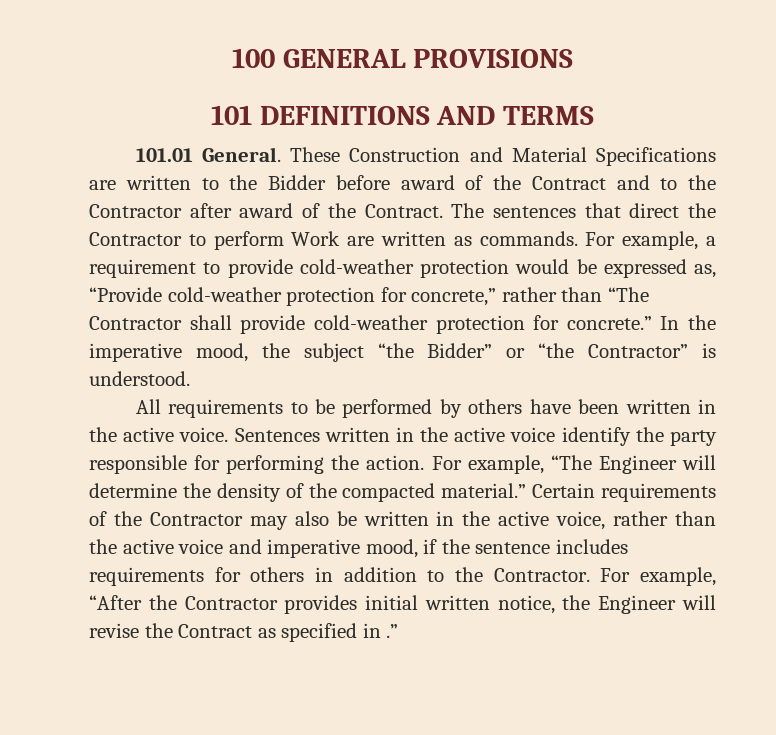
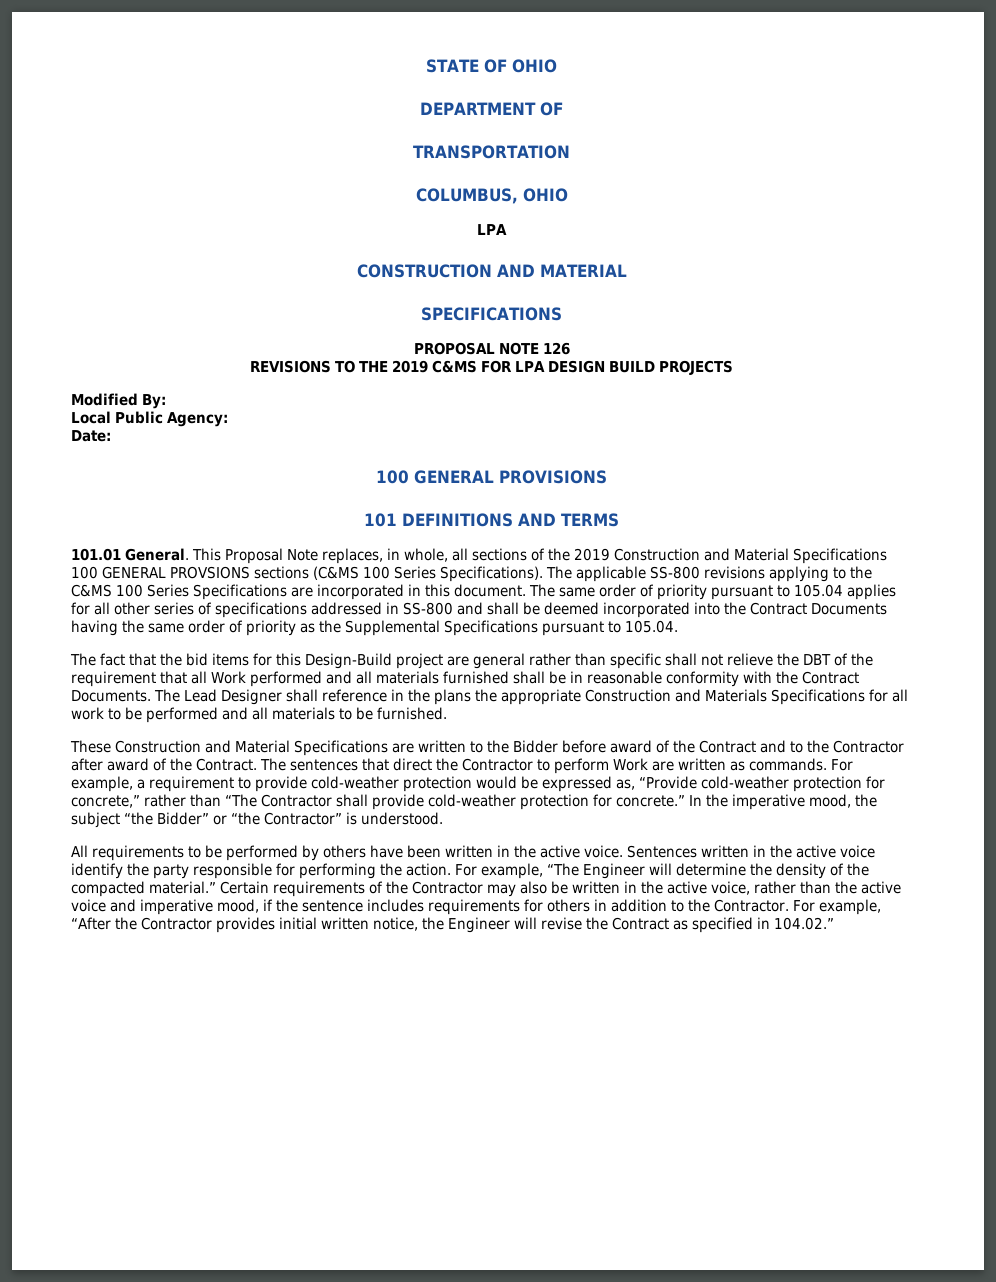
(231, 58) none -> [426,59,557,73] [419,102,564,116] [412,145,571,159] [415,188,568,204] [477,224,508,235] [356,264,627,278] [421,307,563,321] [413,342,570,355] [250,360,733,375] [71,393,166,409] [71,411,228,427] [71,430,111,442] STATE OF OHIO // DEPARTMENT OF // TRANSPORTATION // COLUMBUS, OHIO // LPA // CONSTRUCTION AND MATERIAL // SPECIFICATIONS // PROPOSAL NOTE 126 // REVISIONS TO THE 2019 C&MS FOR LPA DESIGN BUILD PROJECTS // Modified By: // Local Public Agency: // Date: //
(281, 154) none -> [192,548,887,564] [71,566,872,582] [71,584,896,600] [71,602,887,618] [71,620,678,636] [70,653,873,669] [71,671,859,687] [71,689,908,705] [71,707,447,723] This Proposal Note replaces, in whole, all sections of the 2019 Construction and Material Specifications 100 GENERAL PROVSIONS sections (C&MS 100 Series Specifications). The applicable SS-800 revisions applying to the C&MS 100 Series Specifications are incorporated in this document. The same order of priority pursuant to 105.04 applies for all other series of specifications addressed in SS-800 and shall be deemed incorporated into the Contract Documents having the same order of priority as the Supplemental Specifications pursuant to 105.04. // The fact that the bid items for this Design-Build project are general rather than specific shall not relieve the DBT of the requirement that all Work performed and all materials furnished shall be in reasonable conformity with the Contract Documents. The Lead Designer shall reference in the plans the appropriate Construction and Materials Specifications for all work to be performed and all materials to be furnished. //
[386,624,399,638] .” -> [773,917,834,930] 104.02.”

